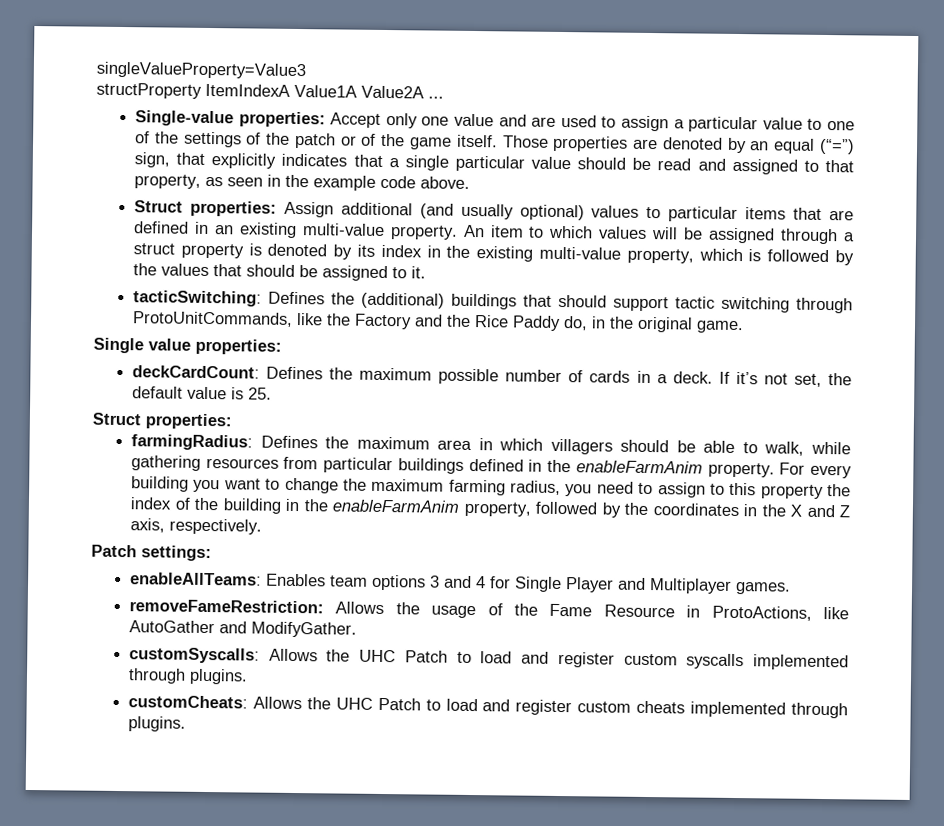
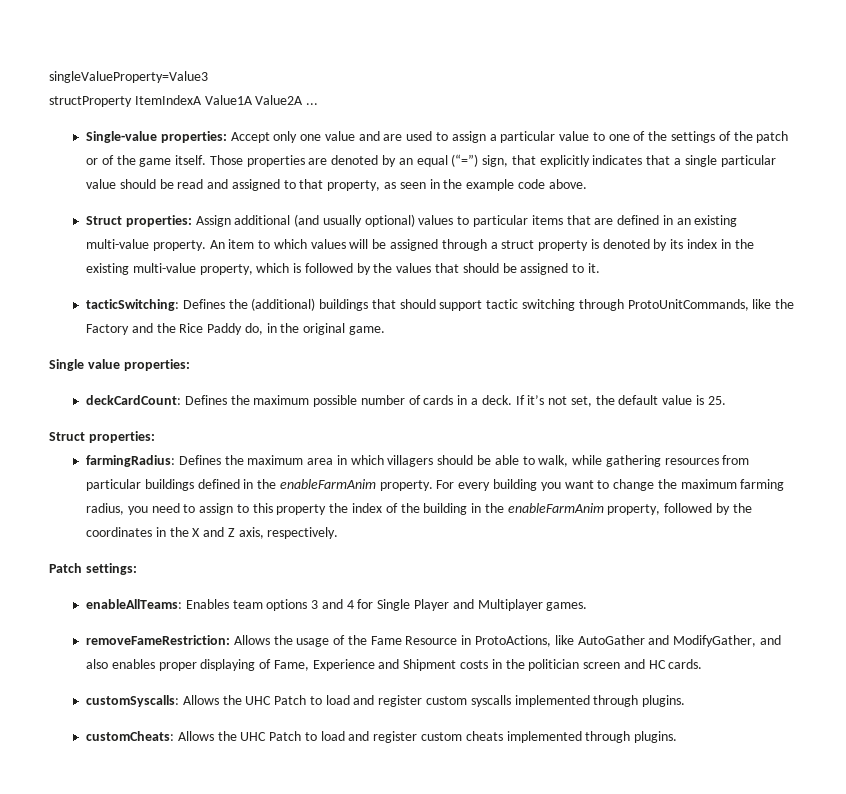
[251,621,358,638] ModifyGather. -> [673,635,781,647] [85,659,703,671] ModifyGather, and also enables proper displaying of Fame, Experience and Shipment costs in the politician screen and HC cards.

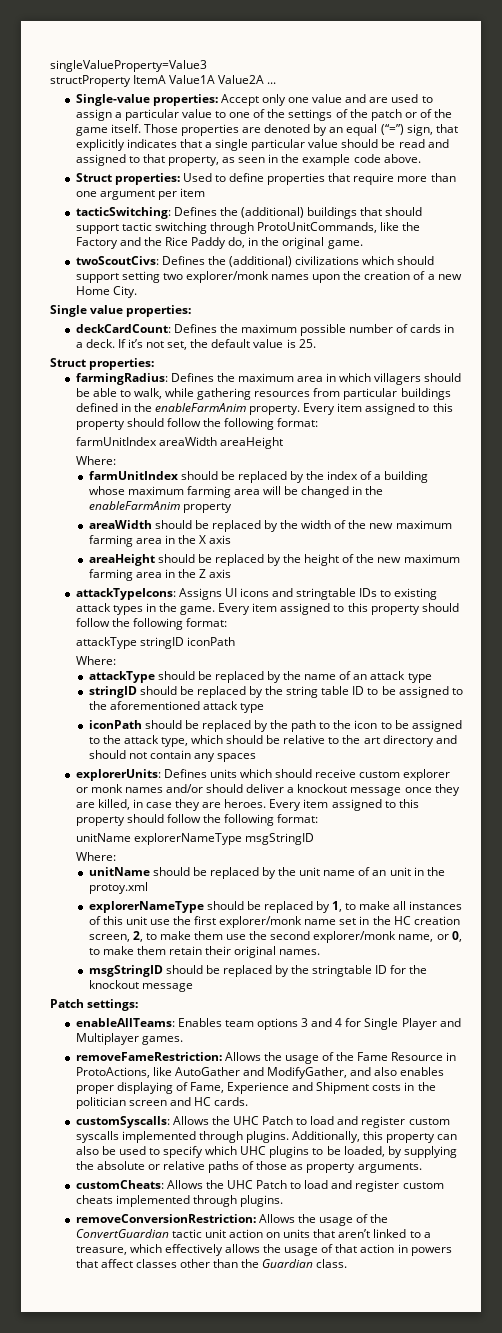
[134,95,202,105] ItemIndexA -> [133,75,167,84] ItemA
[195,214,738,227] [85,239,754,251] [85,263,600,275] Assign additional (and usually optional) values to particular items that are defined in an existing multi-value property. An item to which values will be assigned through a struct property is denoted by its index in the existing multi-value property, which is followed by the values that should be assigned to it. -> [182,173,456,185] [75,188,205,200] Used to define properties that require more than one argument per item
(386, 330) none -> [75,256,435,267] [75,271,462,283] [75,286,137,298] // twoScoutCivs: Defines the (additional) civilizations which should support setting two explorer/monk names upon the creation of a new Home City.
[436,479,785,491] [85,503,752,515] [85,527,339,539] For every building you want to change the maximum farming radius, you need to assign to this property the index of the building in the enableFarmAnim property, followed by the coordinates in the X and Z axis, respectively. -> [303,403,453,415] [75,418,319,430] [75,437,284,449] [75,456,116,465] [88,471,429,483] [88,486,384,498] [88,501,232,513] [88,520,452,532] [88,535,232,547] [88,554,460,566] [88,569,232,581] [75,588,438,600] [75,603,459,615] [75,618,227,630] [75,637,236,649] [75,656,116,665] [88,671,432,683] [88,686,463,698] [88,701,264,713] [88,720,462,732] [88,735,457,747] [88,750,256,762] [75,769,451,781] [75,784,460,796] [75,799,419,811] [75,814,319,826] [75,833,315,845] [75,852,116,861] [88,867,445,879] [88,882,148,894] [88,901,463,913] [88,916,460,928] [88,931,462,943] [88,946,321,958] [88,965,428,977] [88,980,193,992] Every item assigned to this property should follow the following format: // farmUnitIndex areaWidth areaHeight // Where: // farmUnitIndex should be replaced by the index of a building whose maximum farming area will be changed in the enableFarmAnim property // areaWidth should be replaced by the width of the new maximum farming area in the X axis // areaHeight should be replaced by the height of the new maximum farming area in the Z axis // attackTypeIcons: Assigns UI icons and stringtable IDs to existing attack types in the game. Every item assigned to this property should follow the following format: // attackType stringID iconPath // Where: // attackType should be replaced by the name of an attack type // stringID should be replaced by the string table ID to be assigned to the aforementioned attack type // iconPath should be replaced by the path to the icon to be assigned to the attack type, which should be relative to the art directory and should not contain any spaces // explorerUnits: Defines units which should receive custom explorer or monk names and/or should deliver a knockout message once they are killed, in case they are heroes. Every item assigned to this property should follow the following format: // unitName explorerNameType msgStringID // Where: // unitName should be replaced by the unit name of an unit in the protoy.xml // explorerNameType should be replaced by 1, to make all instances of this unit use the first explorer/monk name set in the HC creation screen, 2, to make them use the second explorer/monk name, or 0, to make them retain their original names. // msgStringID should be replaced by the stringtable ID for the knockout message
(686, 701) none -> [292,1131,458,1143] [75,1146,457,1158] [75,1161,422,1173] Additionally, this property can also be used to specify which UHC plugins to be loaded, by supplying the absolute or relative paths of those as property arguments.
(678, 737) none -> [75,1214,389,1226] [75,1229,431,1238] [75,1244,452,1256] [75,1259,348,1268] // removeConversionRestriction: Allows the usage of the ConvertGuardian tactic unit action on units that aren’t linked to a treasure, which effectively allows the usage of that action in powers that affect classes other than the Guardian class.

